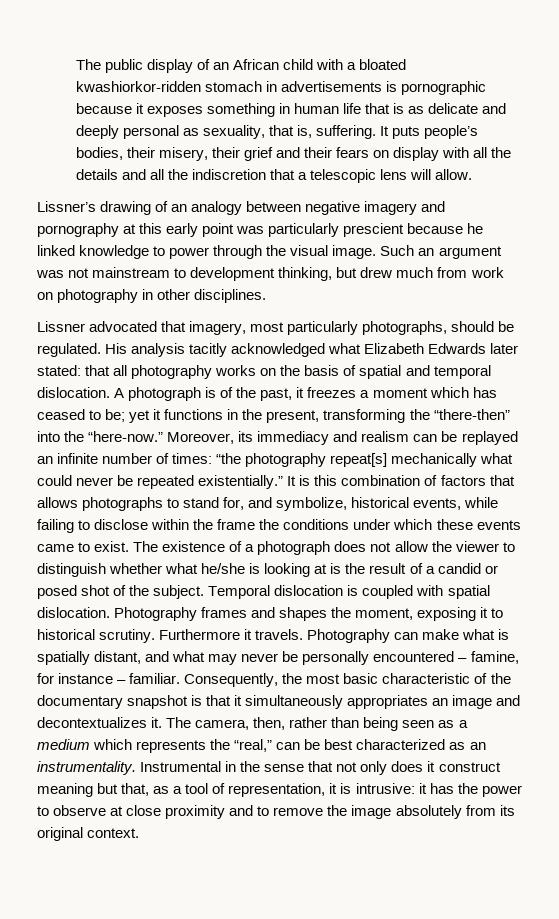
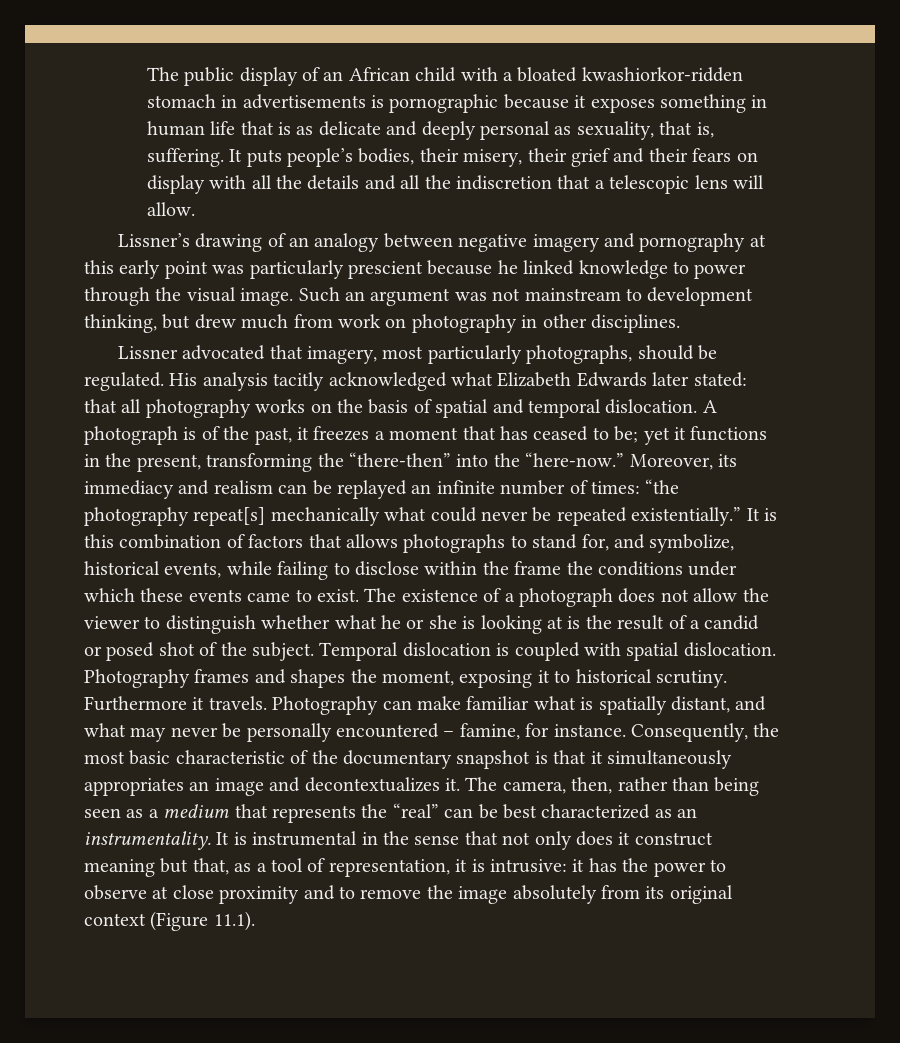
[429,387,469,398] which -> [462,426,496,440] that
[201,563,246,574] he/she -> [381,615,457,629] he or she
(460, 634) none -> [466,696,530,710] familiar
[58,673,181,684] instance – familiar. -> [553,724,626,737] instance.
[93,739,133,750] which -> [234,804,268,818] that
[234,739,273,752] “real,” -> [392,803,439,818] “real”
[140,761,222,772] Instrumental -> [216,831,358,846] It is instrumental
[87,828,140,838] context. -> [84,911,255,931] context (Figure 11.1).

